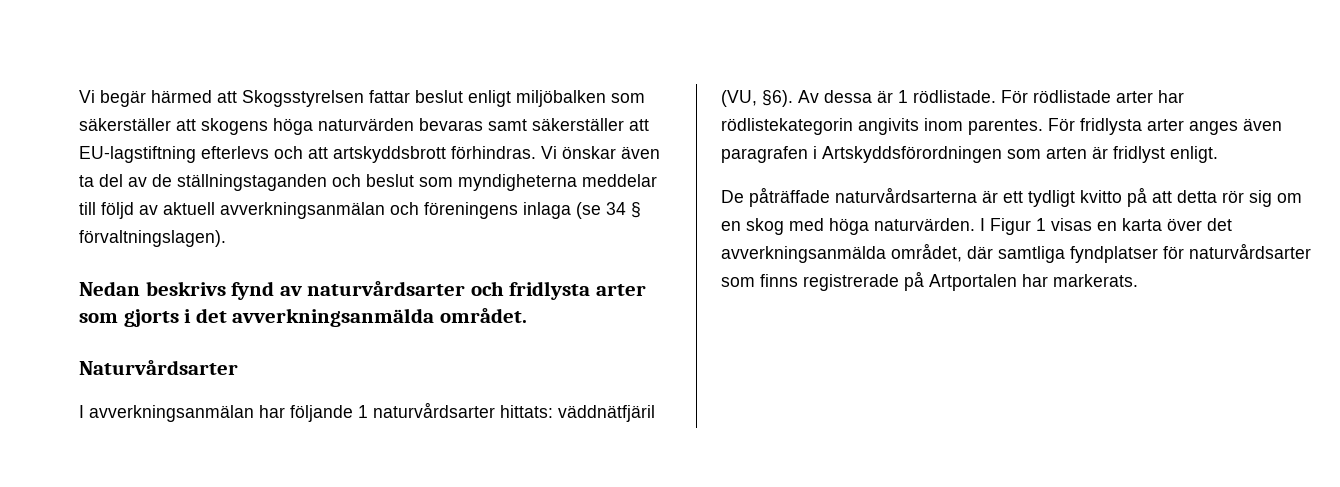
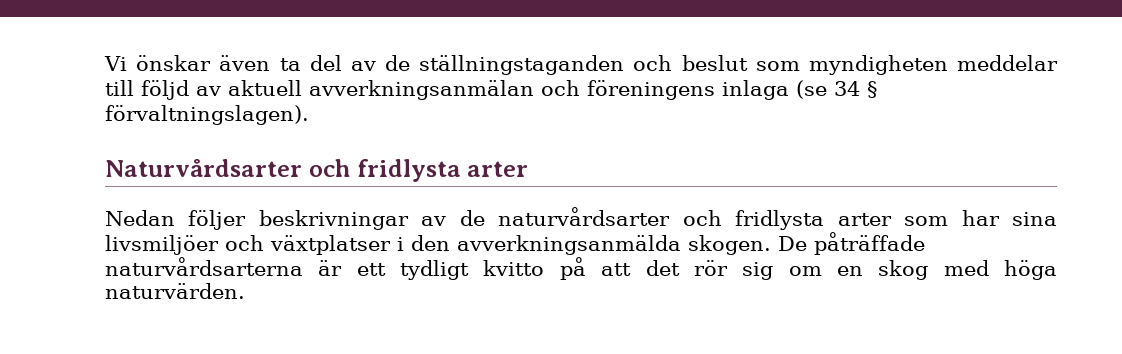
[79,90,645,107] [79,118,649,135] [79,146,557,163] Vi begär härmed att Skogsstyrelsen fattar beslut enligt miljöbalken som säkerställer att skogens höga naturvärden bevaras samt säkerställer att EU-lagstiftning efterlevs och att artskyddsbrott förhindras. Vi -> [104,56,127,71] Vi
[458,174,577,191] myndigheterna -> [808,55,948,75] myndigheten
[79,281,302,300] Nedan beskrivs fynd av -> [105,159,529,182] [105,210,485,230] Naturvårdsarter och fridlysta arter // Nedan följer beskrivningar av de
[123,308,527,327] [79,360,238,375] [79,402,655,422] [721,90,1184,107] [721,118,1282,135] [721,146,1218,163] gjorts i det avverkningsanmälda området. // Naturvårdsarter // I avverkningsanmälan har följande 1 naturvårdsarter hittats: väddnätfjäril (VU, §6). Av dessa är 1 rödlistade. För rödlistade arter har rödlistekategorin angivits inom parentes. För fridlysta arter anges även paragrafen i Artskyddsförordningen som arten är fridlyst enligt. // -> [961,210,1058,226] [105,235,771,255] har sina livsmiljöer och växtplatser i den avverkningsanmälda skogen.
[1177,190,1217,203] detta -> [645,260,680,276] det
[980,218,1232,235] [721,243,1311,263] [721,271,1138,291] I Figur 1 visas en karta över det avverkningsanmälda området, där samtliga fyndplatser för naturvårdsarter som finns registrerade på Artportalen har markerats. -> (245, 291) none

